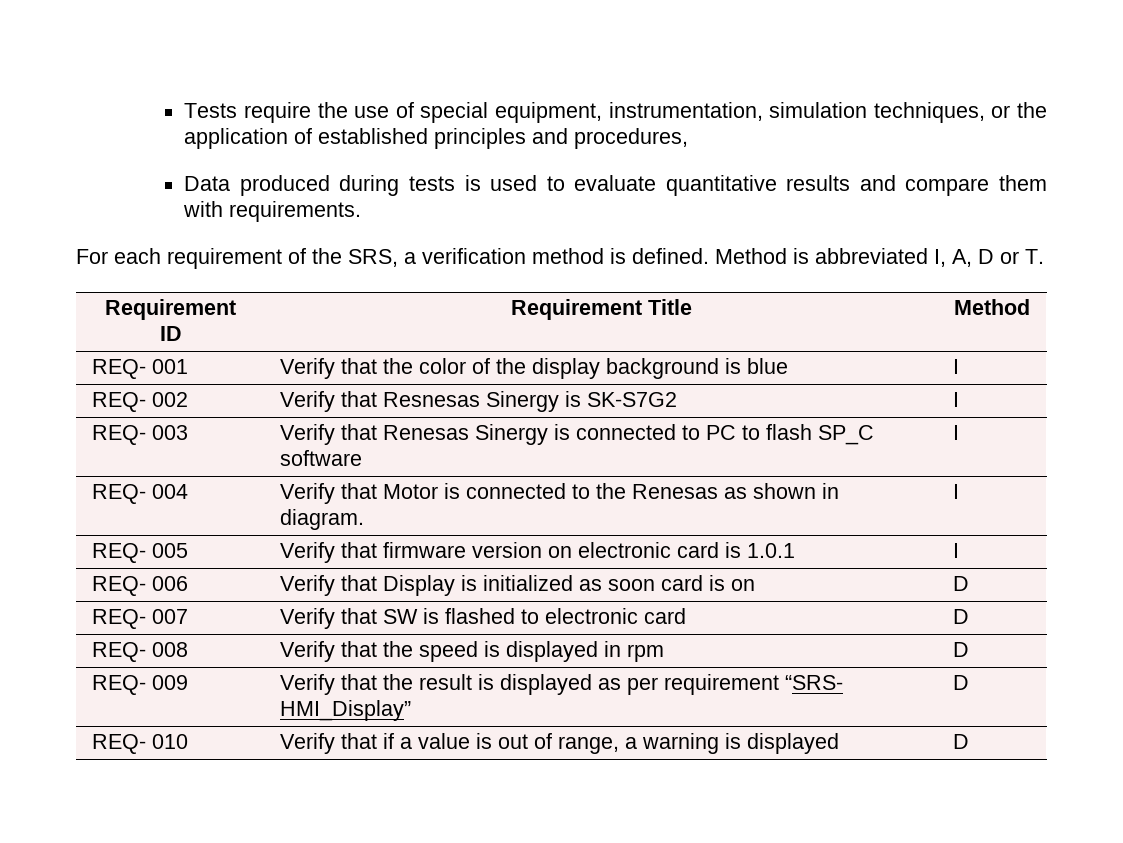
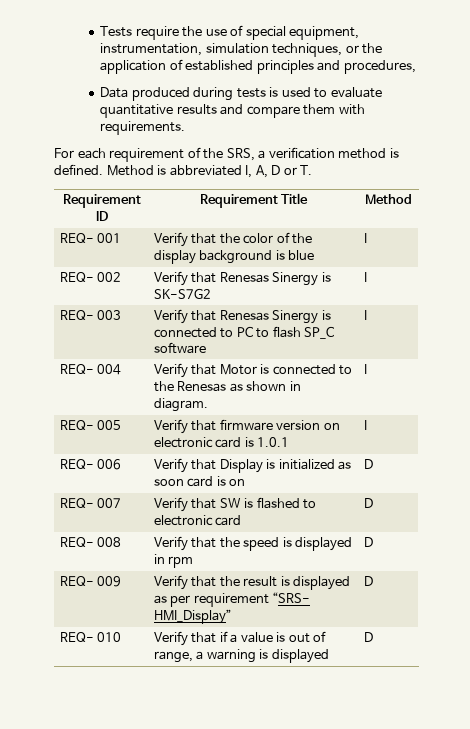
[382,392,480,407] Resnesas -> [219,272,269,283] Renesas

